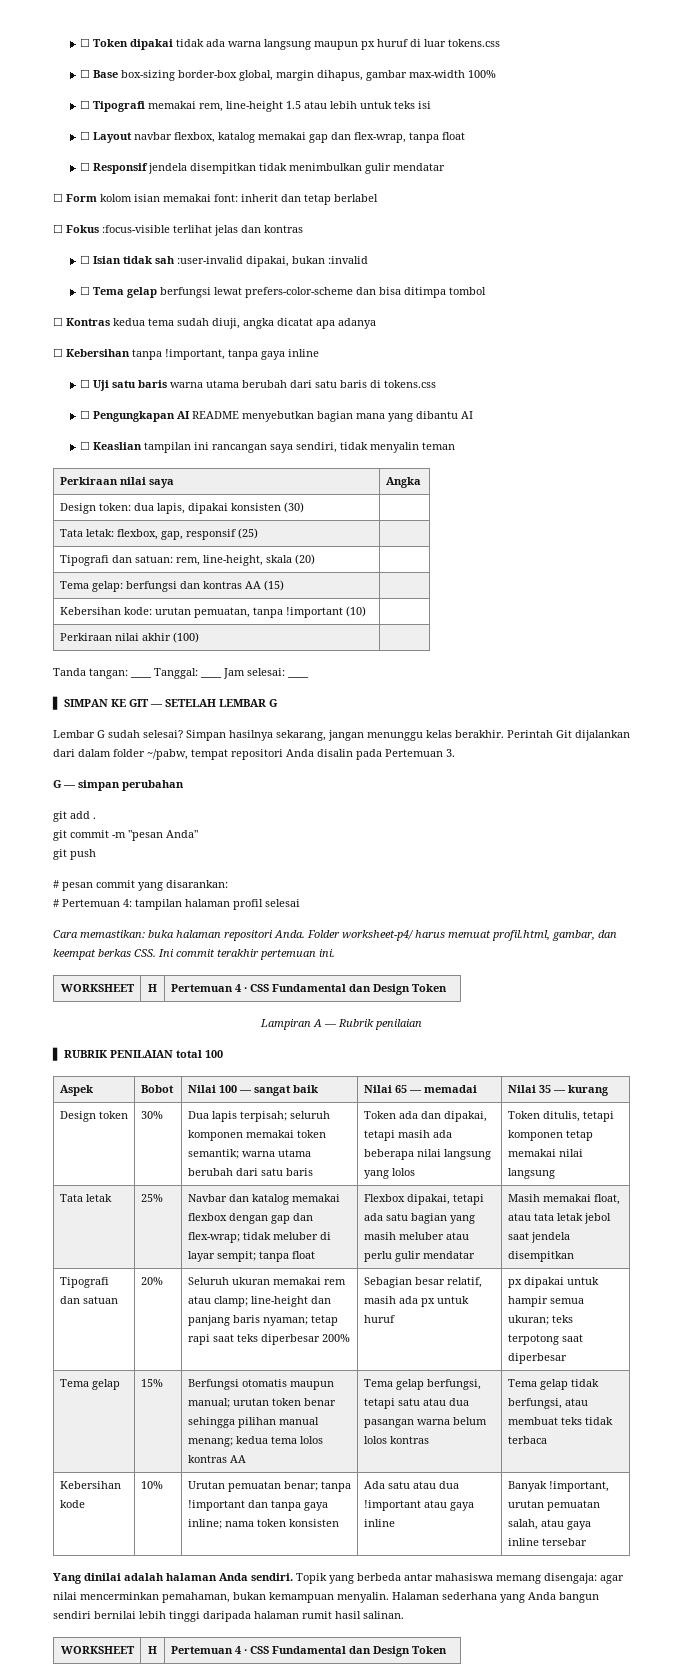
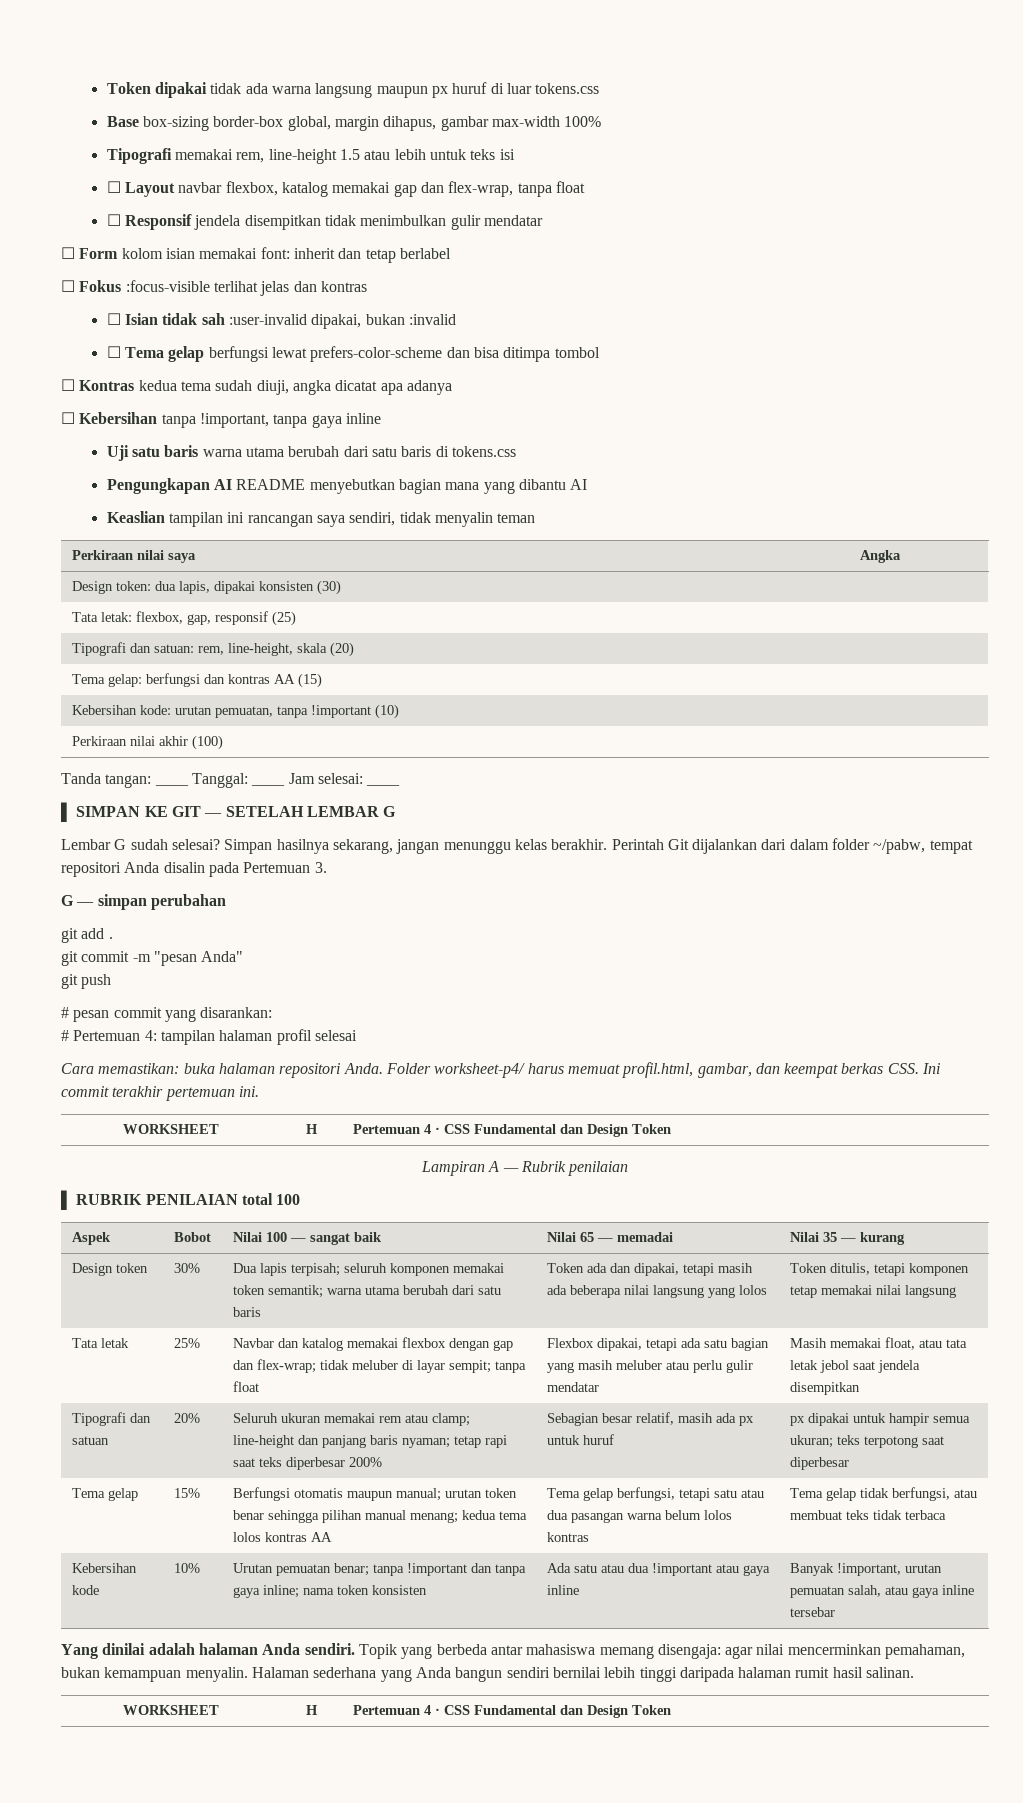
[79,38,90,47] ☐ -> (106, 88) none
[79,69,90,78] ☐ -> (600, 88) none
[79,100,90,109] ☐ -> (602, 121) none
[79,379,90,388] ☐ -> (381, 418) none
[79,410,90,419] ☐ -> (516, 451) none
[79,441,90,450] ☐ -> (588, 484) none

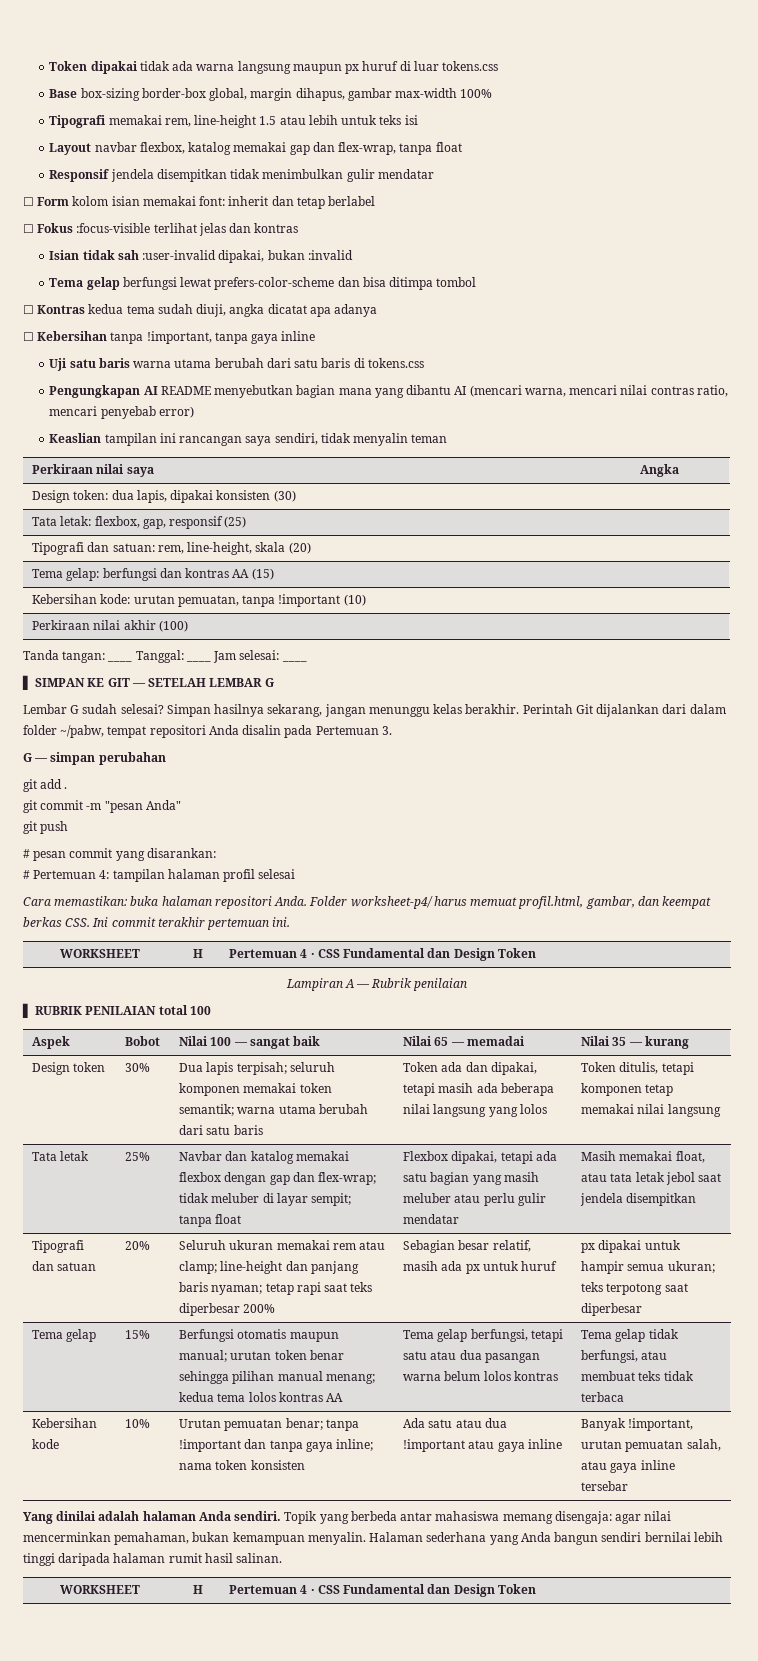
[106,181,121,193] ☐ -> (418, 120) none
[106,214,121,226] ☐ -> (462, 147) none
[106,313,121,325] ☐ -> (299, 228) none
[106,346,121,358] ☐ -> (353, 255) none
(588, 484) none -> [469,385,728,397] [49,406,194,419] (mencari warna, mencari nilai contras ratio, mencari penyebab error)

